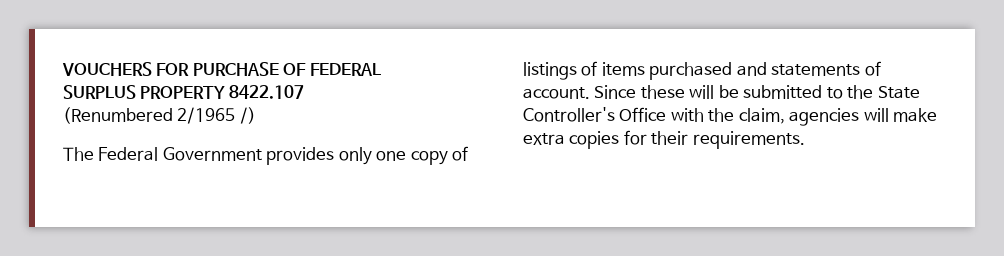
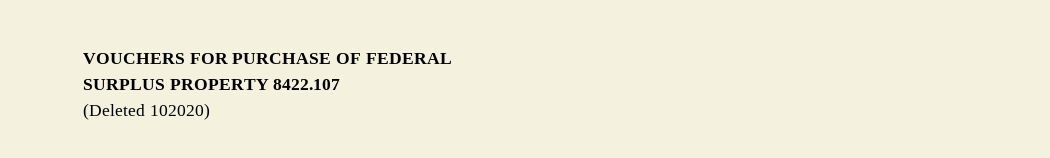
[63,107,256,124] [63,146,469,165] [523,61,881,80] [523,85,920,99] [523,107,938,126] [523,130,805,149] (Renumbered 2/1965 /) // The Federal Government provides only one copy of listings of items purchased and statements of account. Since these will be submitted to the State Controller's Office with the claim, agencies will make extra copies for their requirements. -> [83,103,210,120] (Deleted 102020)

